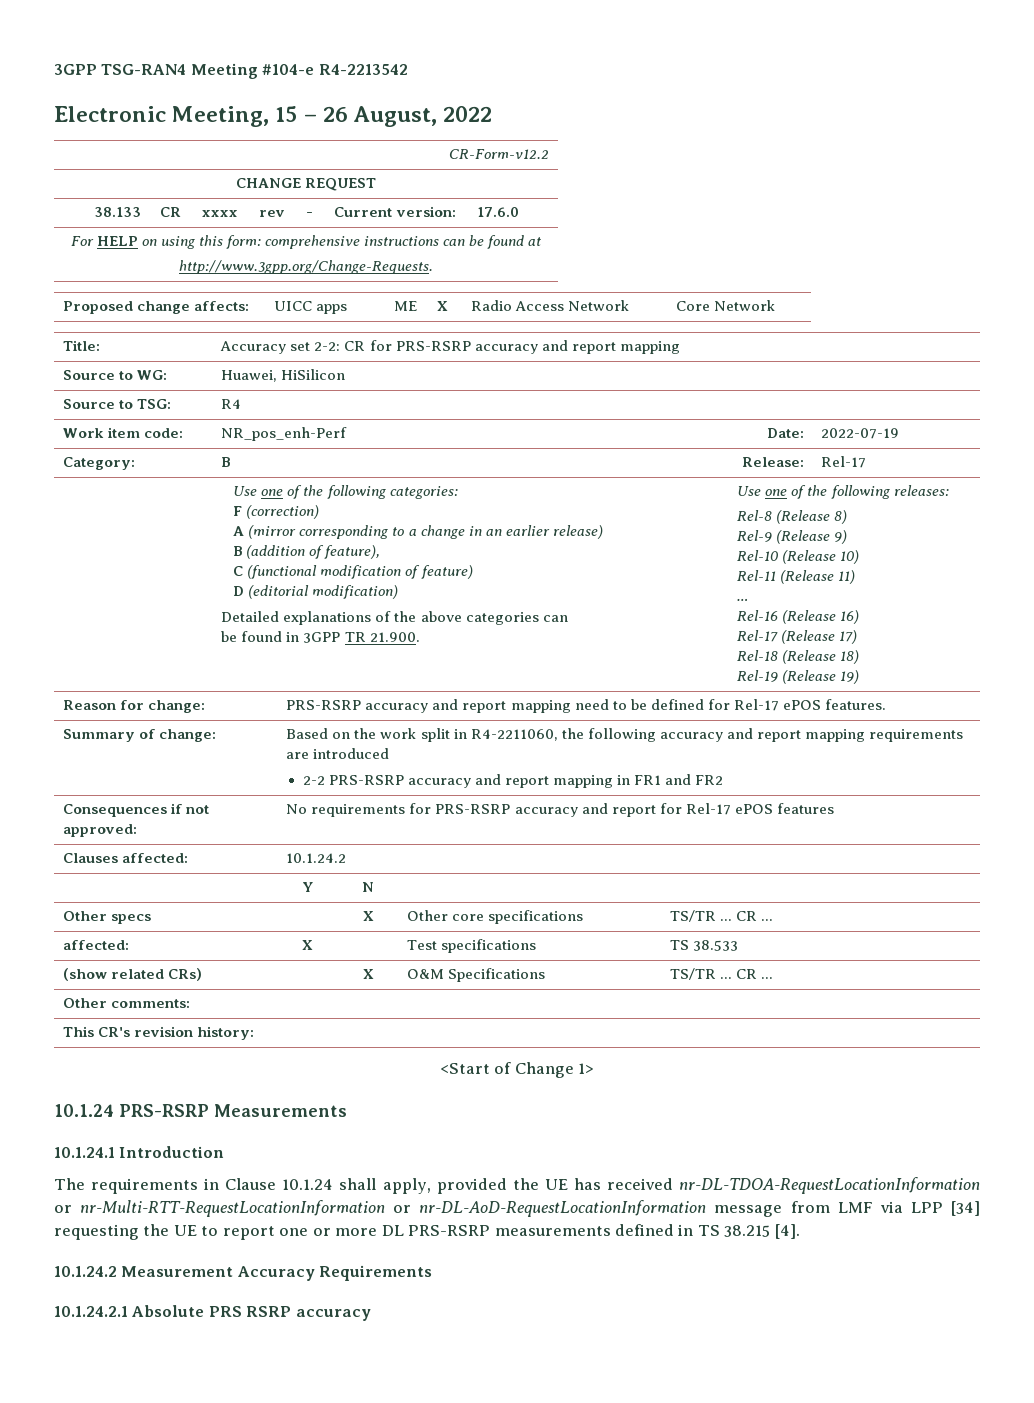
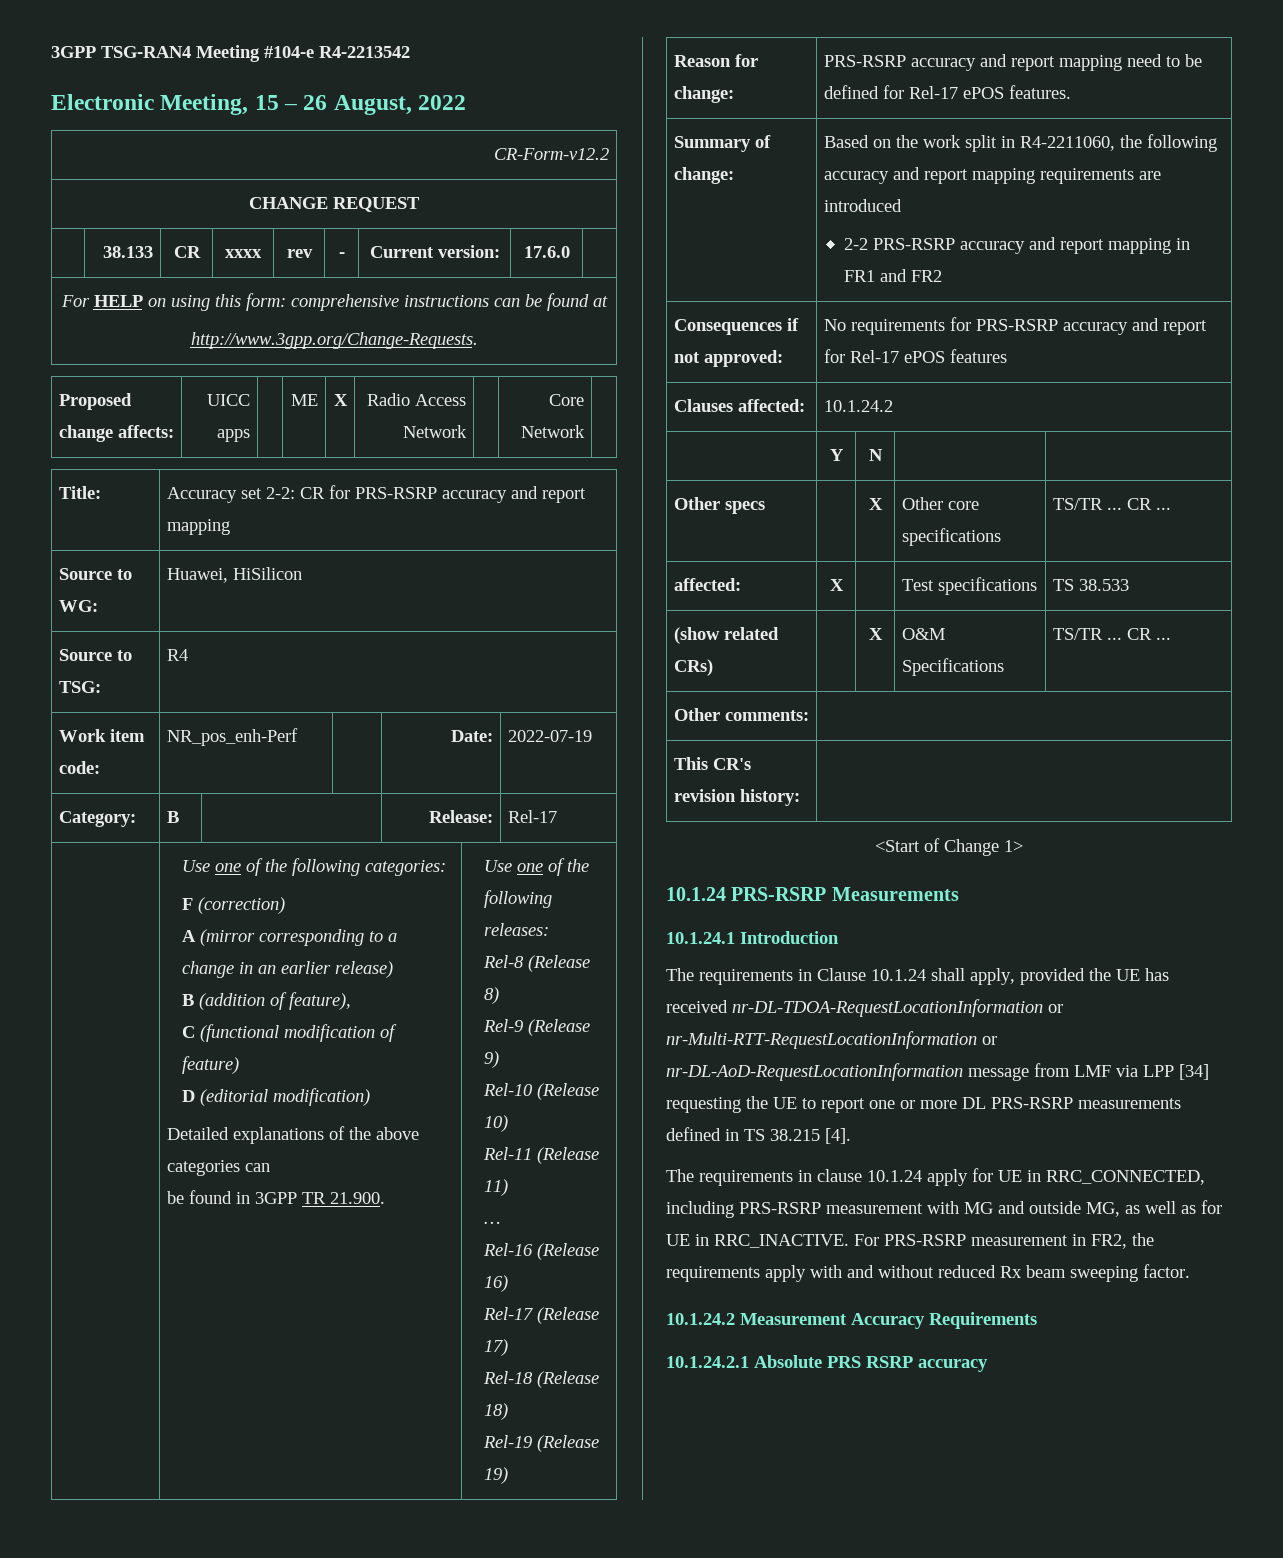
(800, 1231) none -> [666,1168,1205,1186] [666,1200,1222,1218] [666,1233,1154,1249] [666,1264,1190,1282] // The requirements in clause 10.1.24 apply for UE in RRC_CONNECTED, including PRS-RSRP measurement with MG and outside MG, as well as for UE in RRC_INACTIVE. For PRS-RSRP measurement in FR2, the requirements apply with and without reduced Rx beam sweeping factor.

